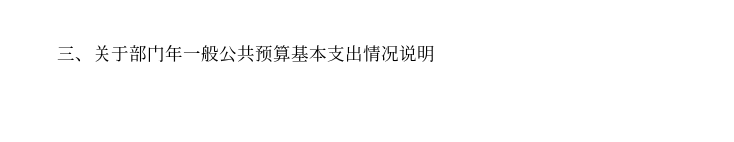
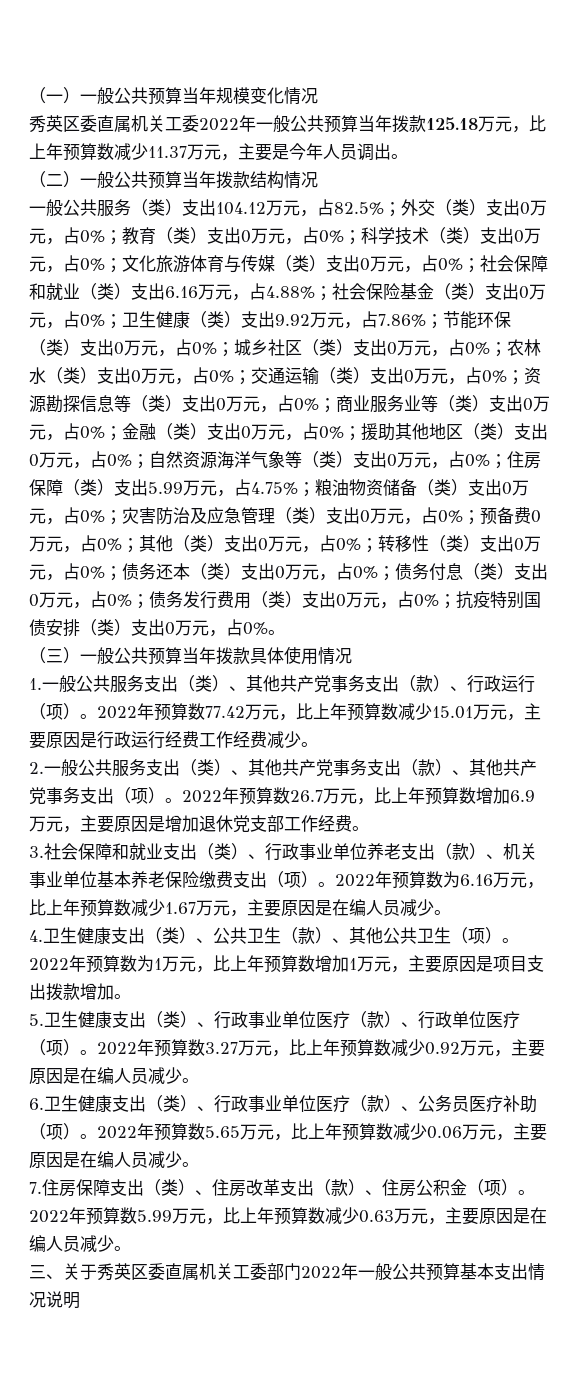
[57,45,165,62] 三、关于部门 -> [29,87,318,105] [29,115,546,133] [29,143,408,161] [29,171,318,189] [29,199,547,217] [29,227,541,245] [29,255,548,273] [29,283,546,301] [29,311,511,329] [29,339,541,357] [29,367,541,385] [29,395,550,413] [29,423,548,441] [29,451,541,469] [29,479,529,497] [29,507,541,525] [29,535,541,553] [29,563,548,581] [29,591,541,609] [29,619,285,637] [29,646,352,665] [29,675,535,693] [29,703,541,721] [29,731,318,749] [29,759,537,777] [29,787,535,805] [29,815,369,833] [29,843,537,861] [29,871,544,889] [29,899,451,917] [29,927,519,945] [29,955,544,973] [29,983,131,1001] [29,1011,520,1029] [29,1039,545,1057] [29,1067,199,1084] [29,1095,537,1113] [29,1123,547,1141] [29,1151,199,1168] [29,1179,535,1197] [29,1207,547,1225] [29,1235,131,1252] [29,1263,341,1281] （一）一般公共预算当年规模变化情况 // 秀英区委直属机关工委2022年一般公共预算当年拨款125.18万元，比上年预算数减少11.37万元，主要是今年人员调出。 // （二）一般公共预算当年拨款结构情况 // 一般公共服务（类）支出104.12万元，占82.5%；外交（类）支出0万元，占0%；教育（类）支出0万元，占0%；科学技术（类）支出0万元，占0%；文化旅游体育与传媒（类）支出0万元，占0%；社会保障和就业（类）支出6.16万元，占4.88%；社会保险基金（类）支出0万元，占0%；卫生健康（类）支出9.92万元，占7.86%；节能环保（类）支出0万元，占0%；城乡社区（类）支出0万元，占0%；农林水（类）支出0万元，占0%；交通运输（类）支出0万元，占0%；资源勘探信息等（类）支出0万元，占0%；商业服务业等（类）支出0万元，占0%；金融（类）支出0万元，占0%；援助其他地区（类）支出0万元，占0%；自然资源海洋气象等（类）支出0万元，占0%；住房保障（类）支出5.99万元，占4.75%；粮油物资储备（类）支出0万元，占0%；灾害防治及应急管理（类）支出0万元，占0%；预备费0万元，占0%；其他（类）支出0万元，占0%；转移性（类）支出0万元，占0%；债务还本（类）支出0万元，占0%；债务付息（类）支出0万元，占0%；债务发行费用（类）支出0万元，占0%；抗疫特别国债安排（类）支出0万元，占0%。 // （三）一般公共预算当年拨款具体使用情况 // 1.一般公共服务支出（类）、其他共产党事务支出（款）、行政运行（项）。2022年预算数77.42万元，比上年预算数减少15.01万元，主要原因是行政运行经费工作经费减少。 // 2.一般公共服务支出（类）、其他共产党事务支出（款）、其他共产党事务支出（项）。2022年预算数26.7万元，比上年预算数增加6.9万元，主要原因是增加退休党支部工作经费。 // 3.社会保障和就业支出（类）、行政事业单位养老支出（款）、机关事业单位基本养老保险缴费支出（项）。2022年预算数为6.16万元，比上年预算数减少1.67万元，主要原因是在编人员减少。 // 4.卫生健康支出（类）、公共卫生（款）、其他公共卫生（项）。2022年预算数为1万元，比上年预算数增加1万元，主要原因是项目支出拨款增加。 // 5.卫生健康支出（类）、行政事业单位医疗（款）、行政单位医疗（项）。2022年预算数3.27万元，比上年预算数减少0.92万元，主要原因是在编人员减少。 // 6.卫生健康支出（类）、行政事业单位医疗（款）、公务员医疗补助（项）。2022年预算数5.65万元，比上年预算数减少0.06万元，主要原因是在编人员减少。 // 7.住房保障支出（类）、住房改革支出（款）、住房公积金（项）。2022年预算数5.99万元，比上年预算数减少0.63万元，主要原因是在编人员减少。 // 三、关于秀英区委直属机关工委部门2022

